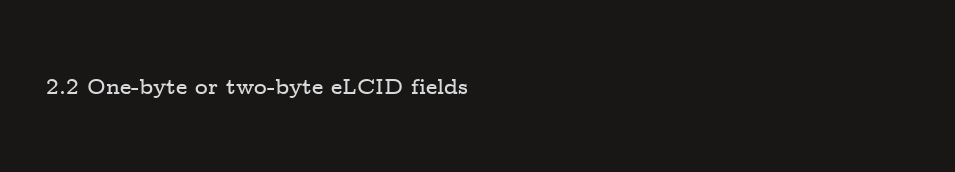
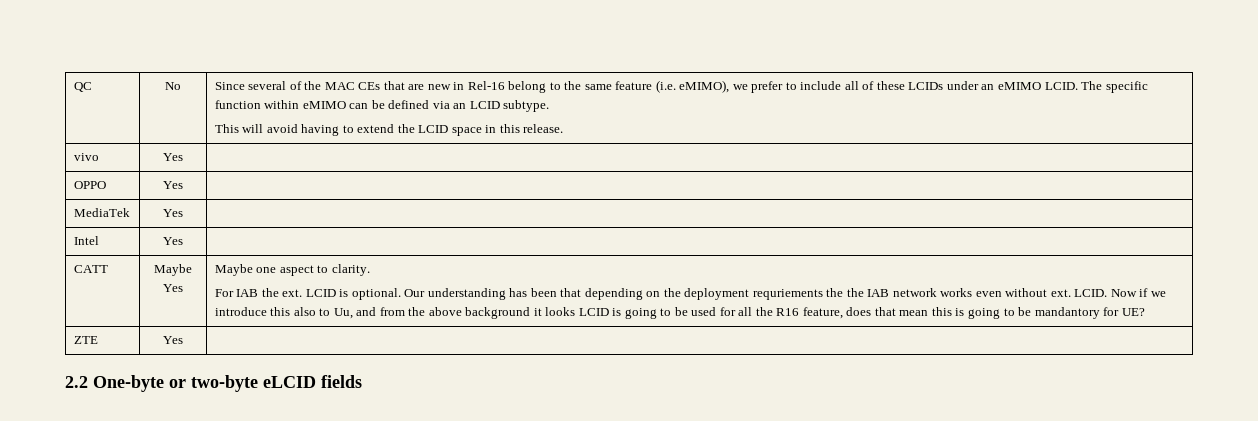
(46, 86) none -> [73,82,92,92] [165,82,181,90] [214,80,1148,93] [214,100,550,112] [214,124,564,136] [73,153,99,161] [163,153,183,161] [73,181,106,189] [163,181,183,189] [73,208,130,217] [163,209,183,217] [73,236,99,245] [163,237,183,245] [73,265,108,273] [154,264,192,276] [163,284,183,292] [214,264,370,276] [214,288,1166,300] [214,307,1145,319] [73,336,98,344] [163,336,183,344] QC | No | Since several of the MAC CEs that are new in Rel-16 belong to the same feature (i.e. eMIMO), we prefer to include all of these LCIDs under an eMIMO LCID. The specific function within eMIMO can be defined via an LCID subtype. // This will avoid having to extend the LCID space in this release. // vivo | Yes | // OPPO | Yes | // MediaTek | Yes | // Intel | Yes | // CATT | Maybe Yes | Maybe one aspect to clarity. // For IAB the ext. LCID is optional. Our understanding has been that depending on the deployment requriements the the IAB network works even without ext. LCID. Now if we introduce this also to Uu, and from the above background it looks LCID is going to be used for all the R16 feature, does that mean this is going to be mandantory for UE? // ZTE | Yes | //

